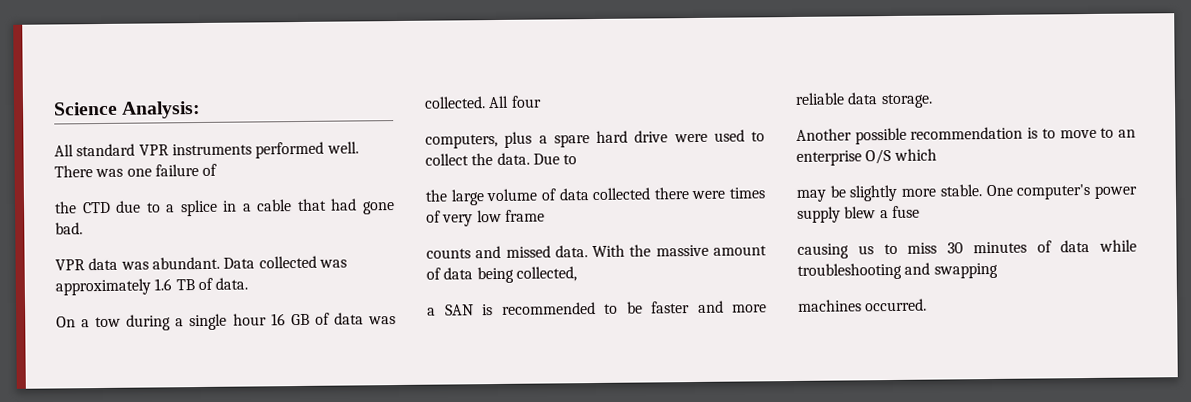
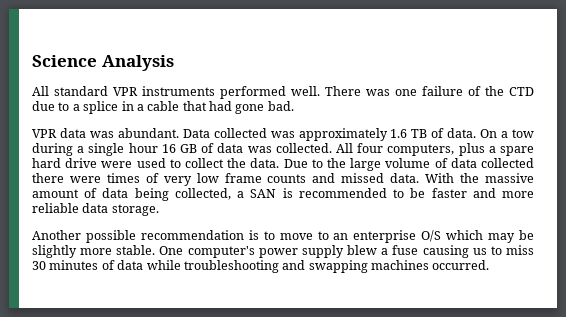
[121,100,202,119] Analysis: -> [101,55,174,71] Analysis
(218, 169) // -> (481, 91) none
(249, 283) // -> (477, 133) none
(542, 101) // -> (384, 148) none
(578, 159) // -> (323, 163) none
(545, 215) // -> (262, 178) none
(577, 274) // -> (231, 194) none
(937, 154) // -> (484, 235) none
(920, 212) // -> (419, 250) none
(998, 270) // -> (368, 266) none

